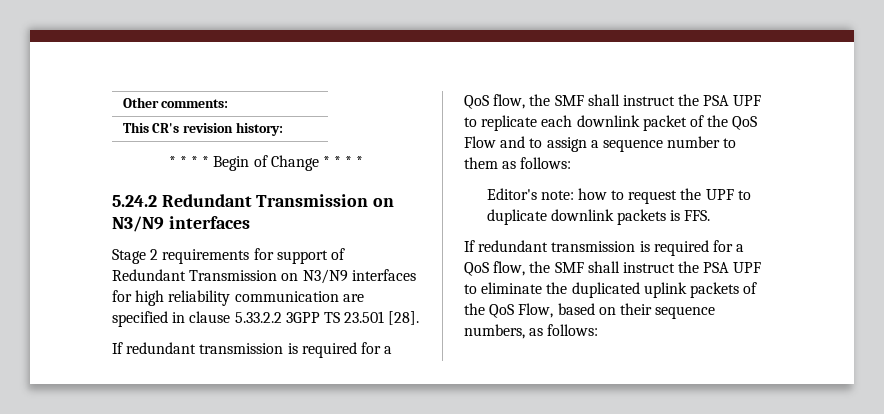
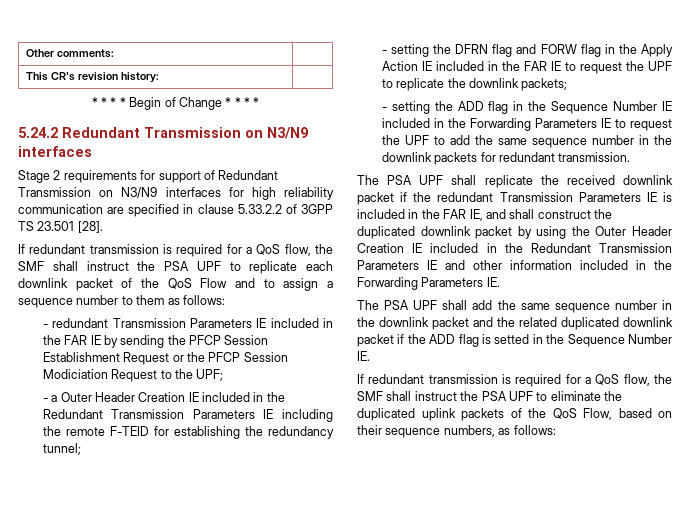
(282, 317) none -> [285,204,297,214] of
[486,188,751,204] [486,209,711,225] Editor's note: how to request the UPF to duplicate downlink packets is FFS. -> [42,318,333,328] [42,335,269,348] [42,352,288,365] [42,369,224,382] [42,392,285,402] [42,409,333,422] [42,426,334,439] [42,443,81,455] [381,44,673,57] [381,61,672,74] [381,78,568,91] [381,101,672,114] [381,118,672,131] [381,135,672,148] [381,152,631,165] [357,175,673,188] [357,192,672,205] [357,209,612,221] [357,226,672,239] [357,243,672,253] [357,260,672,270] [357,277,500,290] [357,300,672,313] [357,317,673,330] [357,334,672,347] [357,351,370,361] - redundant Transmission Parameters IE included in the FAR IE by sending the PFCP Session Establishment Request or the PFCP Session Modiciation Request to the UPF; // - a Outer Header Creation IE included in the Redundant Transmission Parameters IE including the remote F-TEID for establishing the redundancy tunnel; // - setting the DFRN flag and FORW flag in the Apply Action IE included in the FAR IE to request the UPF to replicate the downlink packets; // - setting the ADD flag in the Sequence Number IE included in the Forwarding Parameters IE to request the UPF to add the same sequence number in the downlink packets for redundant transmission. // The PSA UPF shall replicate the received downlink packet if the redundant Transmission Parameters IE is included in the FAR IE, and shall construct the duplicated downlink packet by using the Outer Header Creation IE included in the Redundant Transmission Parameters IE and other information included in the Forwarding Parameters IE. // The PSA UPF shall add the same sequence number in the downlink packet and the related duplicated downlink packet if the ADD flag is setted in the Sequence Number IE.

